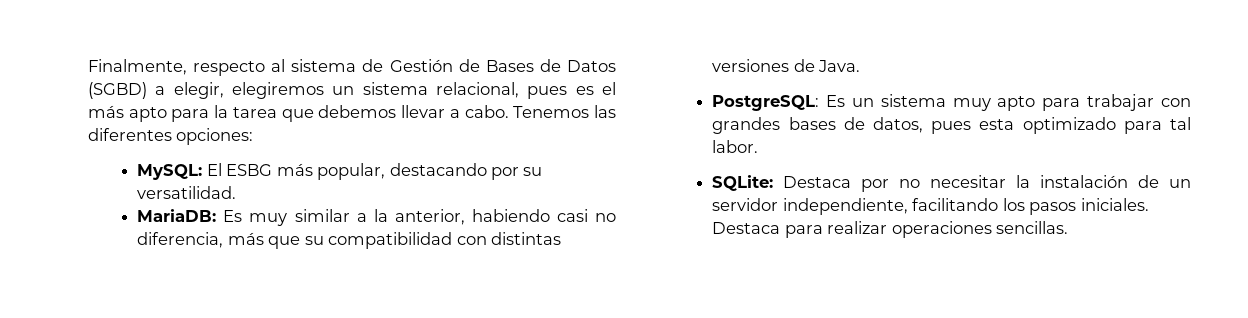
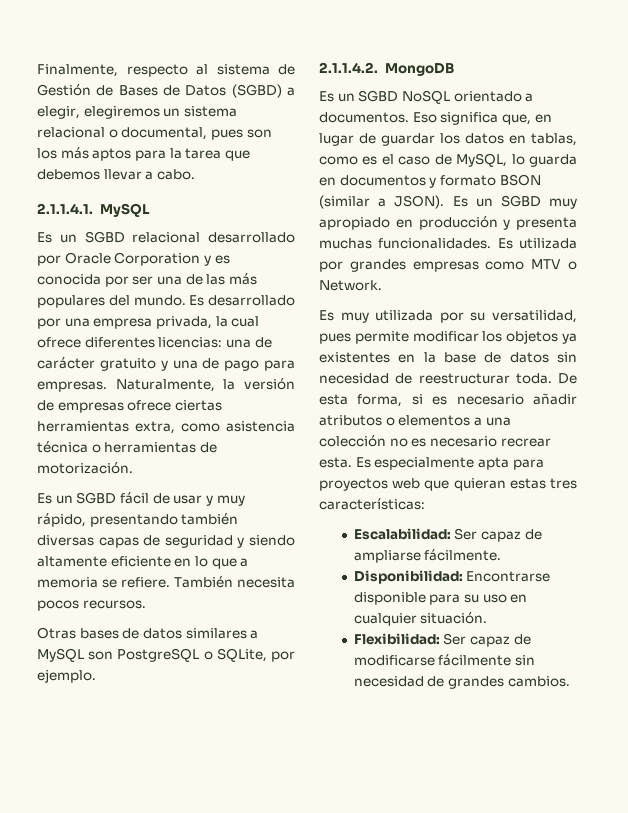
[436,82,616,99] [88,105,167,122] relacional, pues es el más apto -> [37,127,272,140] [37,147,132,161] relacional o documental, pues son los más aptos
[513,105,617,118] [88,128,254,145] [137,163,543,180] [137,186,237,199] [137,209,617,226] [137,232,562,249] [712,59,861,72] [712,94,1191,111] [712,117,1191,134] [712,140,759,153] [712,175,1191,192] [712,198,1149,215] [712,221,1069,238] Tenemos las diferentes opciones: // MySQL: El ESBG más popular, destacando por su versatilidad. // MariaDB: Es muy similar a la anterior, habiendo casi no diferencia, más que su compatibilidad con distintas versiones de Java. // PostgreSQL: Es un sistema muy apto para trabajar con grandes bases de datos, pues esta optimizado para tal labor. // SQLite: Destaca por no necesitar la instalación de un servidor independiente, facilitando los pasos iniciales. Destaca para realizar operaciones sencillas. -> [37,203,150,217] [37,231,295,243] [37,252,230,266] [37,273,257,287] [37,295,295,308] [37,316,260,329] [37,337,272,348] [37,357,296,371] [37,378,295,392] [37,400,222,413] [37,421,295,434] [37,441,217,453] [37,462,133,474] [37,492,245,506] [37,513,239,527] [37,535,295,548] [37,556,249,569] [37,576,295,588] [37,600,146,611] [37,627,259,639] [37,648,295,662] [37,669,96,683] [319,62,454,76] [319,90,534,104] [319,112,552,125] [319,133,577,146] [319,153,577,167] [319,174,541,188] [319,195,577,209] [319,216,577,230] [319,238,577,249] [319,259,577,272] [319,280,382,291] [319,310,577,323] [319,330,577,344] [319,352,577,363] [319,373,577,384] [319,393,577,407] [319,415,511,426] [319,435,551,447] [319,457,544,470] [319,478,577,491] [319,498,425,510] [353,528,542,542] [353,549,502,563] [353,570,551,584] [353,592,528,605] [353,612,488,626] [353,633,531,647] [353,654,536,666] [353,676,570,689] // 2.1.1.4.1. MySQL // Es un SGBD relacional desarrollado por Oracle Corporation y es conocida por ser una de las más populares del mundo. Es desarrollado por una empresa privada, la cual ofrece diferentes licencias: una de carácter gratuito y una de pago para empresas. Naturalmente, la versión de empresas ofrece ciertas herramientas extra, como asistencia técnica o herramientas de motorización. // Es un SGBD fácil de usar y muy rápido, presentando también diversas capas de seguridad y siendo altamente eficiente en lo que a memoria se refiere. También necesita pocos recursos. // Otras bases de datos similares a MySQL son PostgreSQL o SQLite, por ejemplo. // 2.1.1.4.2. MongoDB // Es un SGBD NoSQL orientado a documentos. Eso significa que, en lugar de guardar los datos en tablas, como es el caso de MySQL, lo guarda en documentos y formato BSON (similar a JSON). Es un SGBD muy apropiado en producción y presenta muchas funcionalidades. Es utilizada por grandes empresas como MTV o Network. // Es muy utilizada por su versatilidad, pues permite modificar los objetos ya existentes en la base de datos sin necesidad de reestructurar toda. De esta forma, si es necesario añadir atributos o elementos a una colección no es necesario recrear esta. Es especialmente apta para proyectos web que quieran estas tres características: // Escalabilidad: Ser capaz de ampliarse fácilmente. // Disponibilidad: Encontrarse disponible para su uso en cualquier situación. // Flexibilidad: Ser capaz de modificarse fácilmente sin necesidad de grandes cambios.

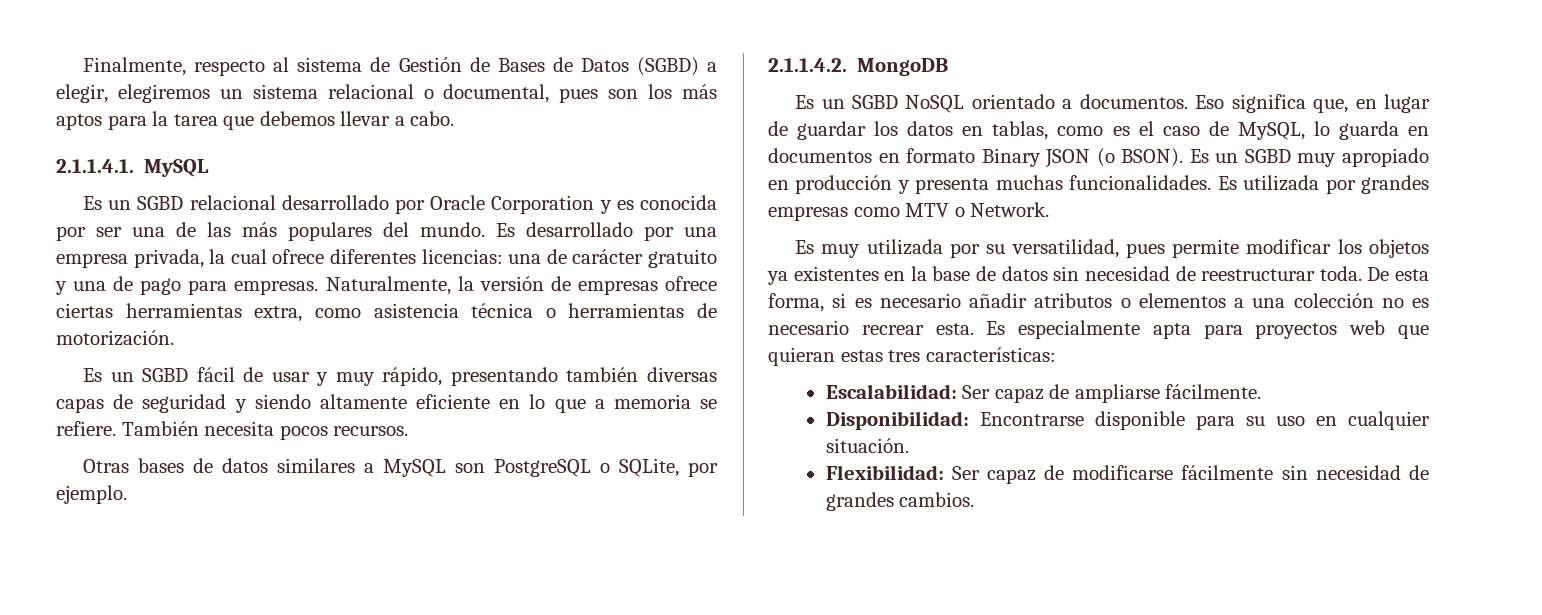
[429,174,541,188] [319,195,445,209] y formato BSON (similar a JSON). -> [878,148,1184,168] en formato Binary JSON (o BSON).

